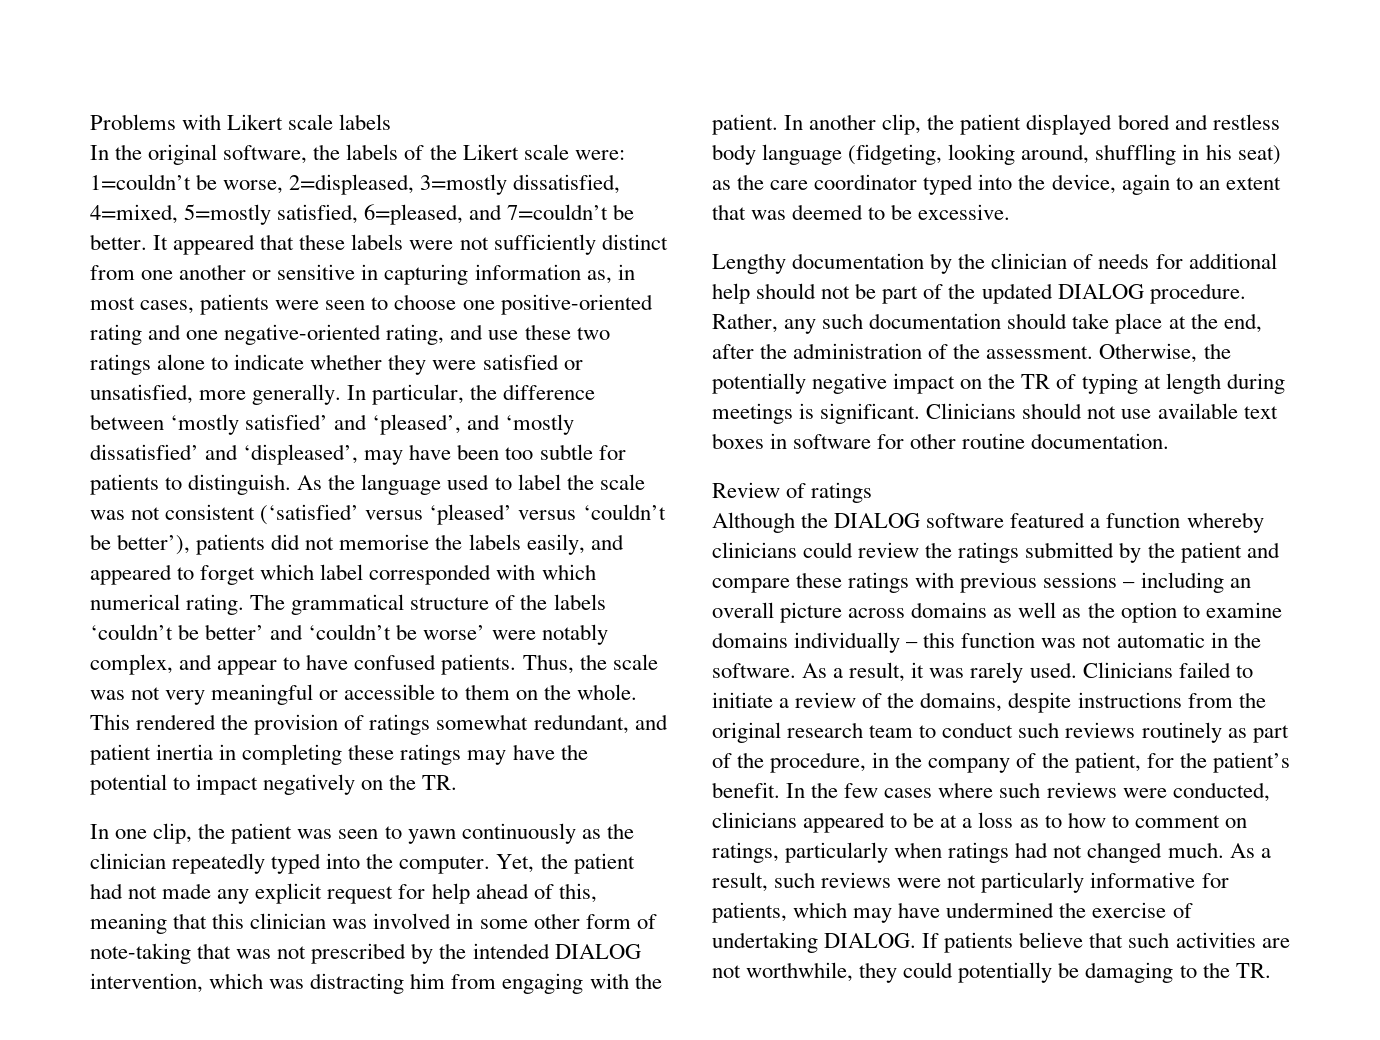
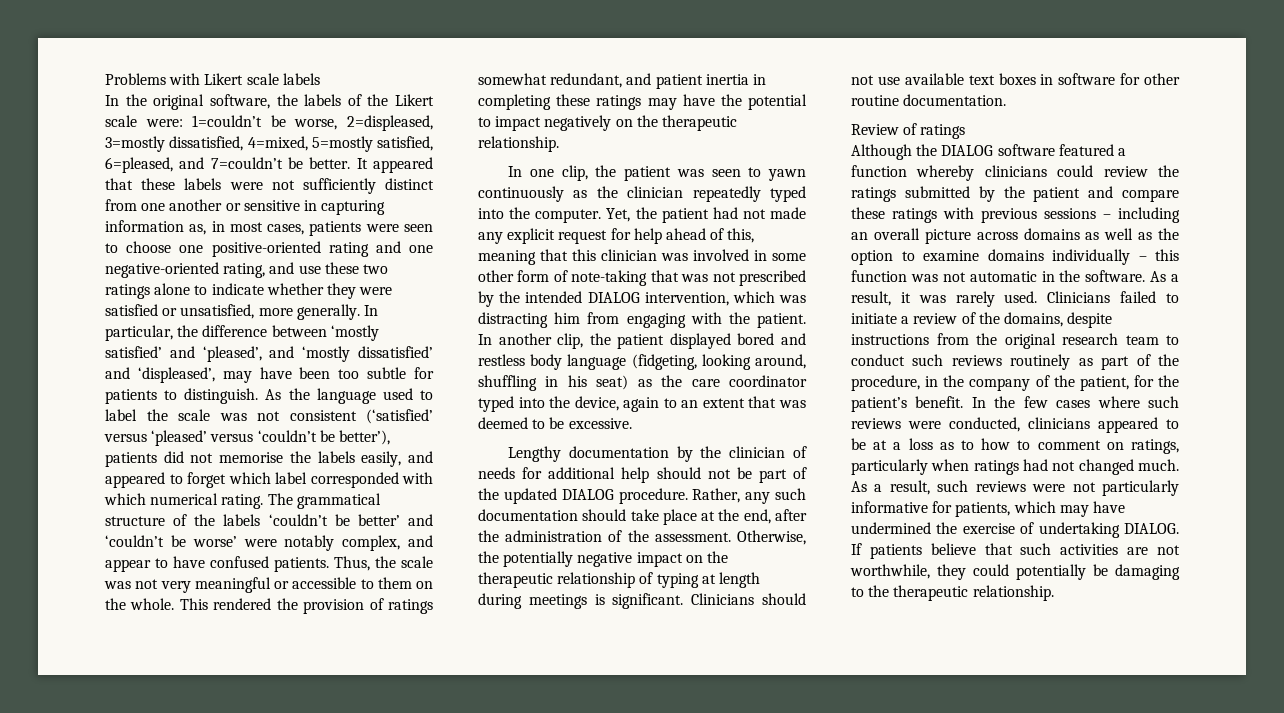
[422,775,458,790] TR. -> [661,115,737,131] [478,136,559,152] therapeutic relationship.
[1021,374,1051,389] TR -> [478,572,636,588] therapeutic relationship
[1235,963,1271,978] TR. -> [893,585,1054,601] therapeutic relationship.

